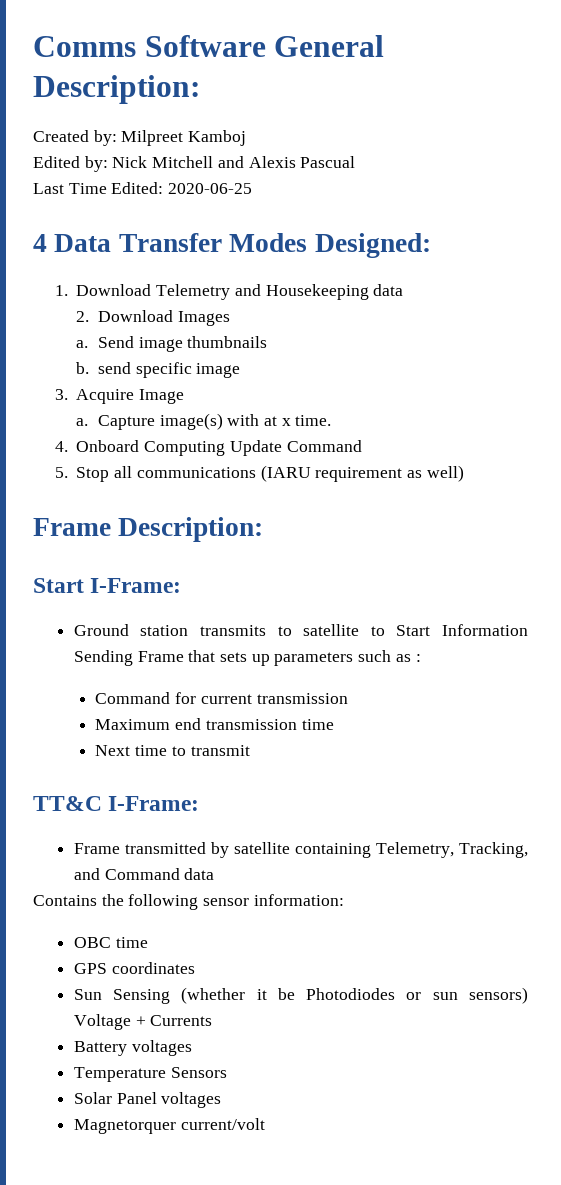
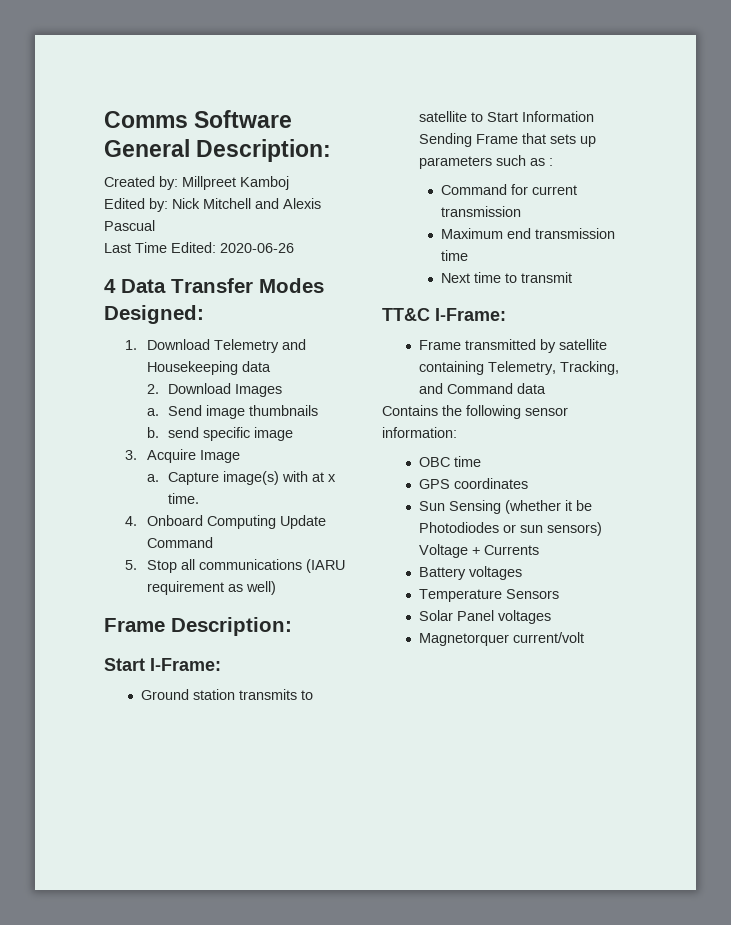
[121,130,184,146] Milpreet -> [182,176,236,190] Millpreet
[168,183,253,194] 2020-06-25 -> [220,243,294,253] 2020-06-26

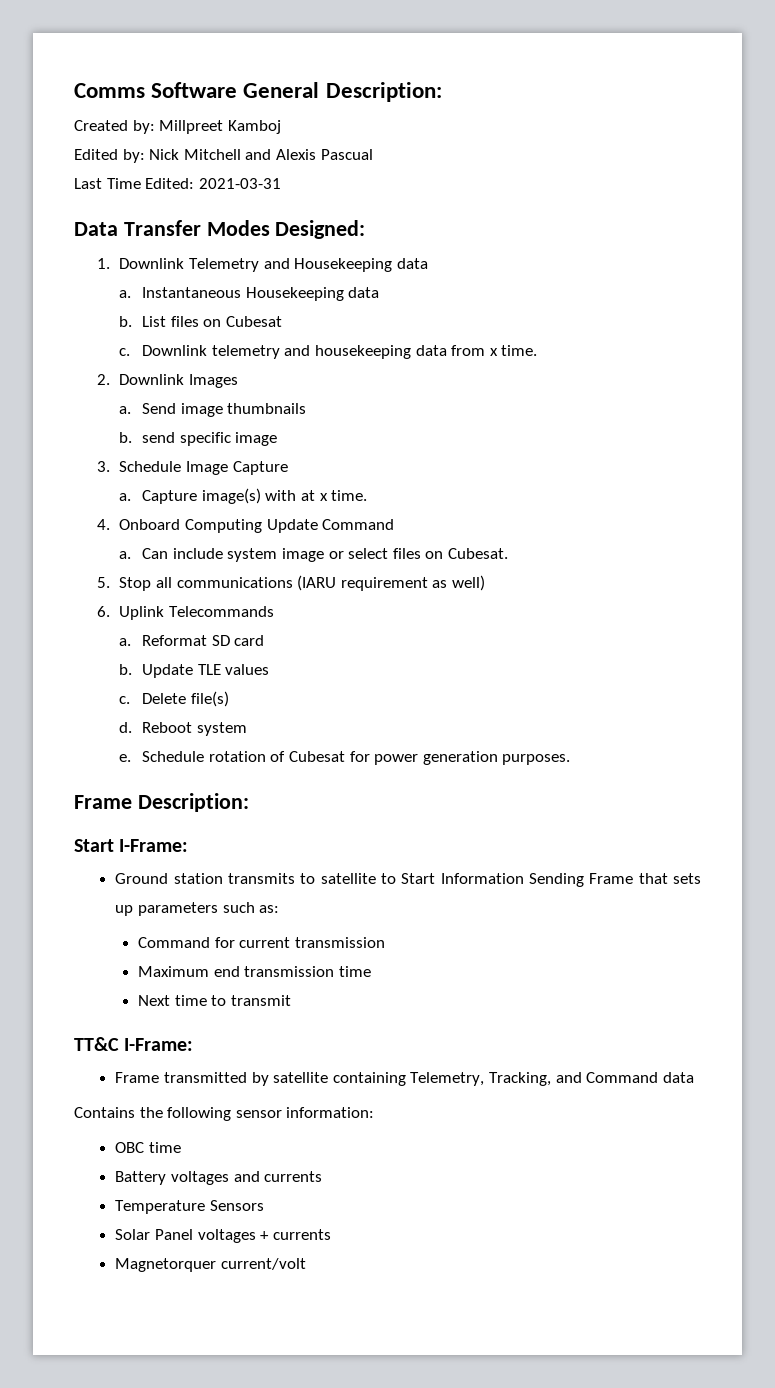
[220,243,294,253] [104,279,116,293] 2020-06-26 // 4 -> [198,178,281,189] 2021-03-31 //
[146,339,210,350] Download -> [119,258,185,269] Downlink
[146,383,232,394] 2. Download -> [119,287,380,301] [119,316,282,327] [119,345,538,359] [96,374,185,385] a. Instantaneous Housekeeping data // b. List files on Cubesat // c. Downlink telemetry and housekeeping data from x time. // 2. Downlink
[146,449,196,463] Acquire -> [119,461,182,472] Schedule
(240, 456) none -> [232,461,288,475] Capture
(213, 542) none -> [119,548,508,562] // a. Can include system image or select files on Cubesat.
(276, 588) none -> [96,606,275,620] [119,635,265,646] [119,664,270,678] [119,691,229,707] [119,722,247,736] [119,751,571,765] // 6. Uplink Telecommands // a. Reformat SD card // b. Update TLE values // c. Delete file(s) // d. Reboot system // e. Schedule rotation of Cubesat for power generation purposes.
[530,158,554,166] as : -> [259,905,280,913] as:
[419,478,529,489] [419,500,593,514] [419,522,603,536] [419,544,540,558] // GPS coordinates // Sun Sensing (whether it be Photodiodes or sun sensors) Voltage + Currents -> (182, 1147) none
(523, 573) none -> [233,1171,323,1182] and currents
(552, 617) none -> [260,1229,331,1240] + currents

